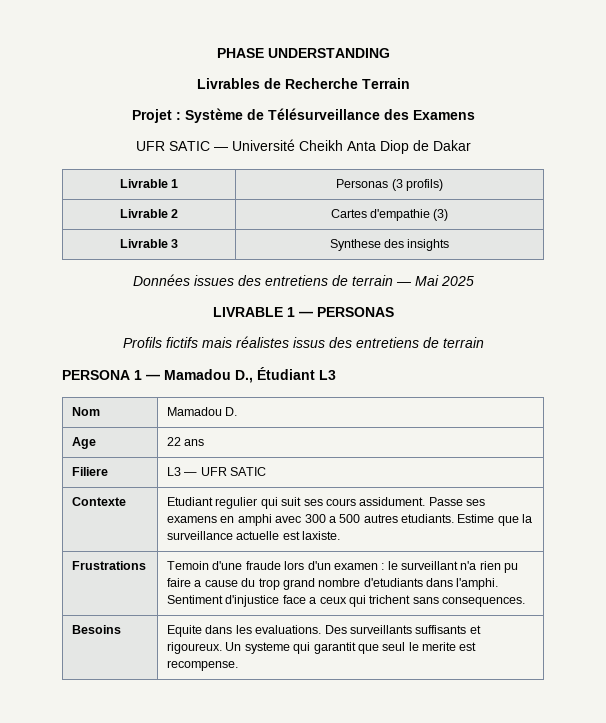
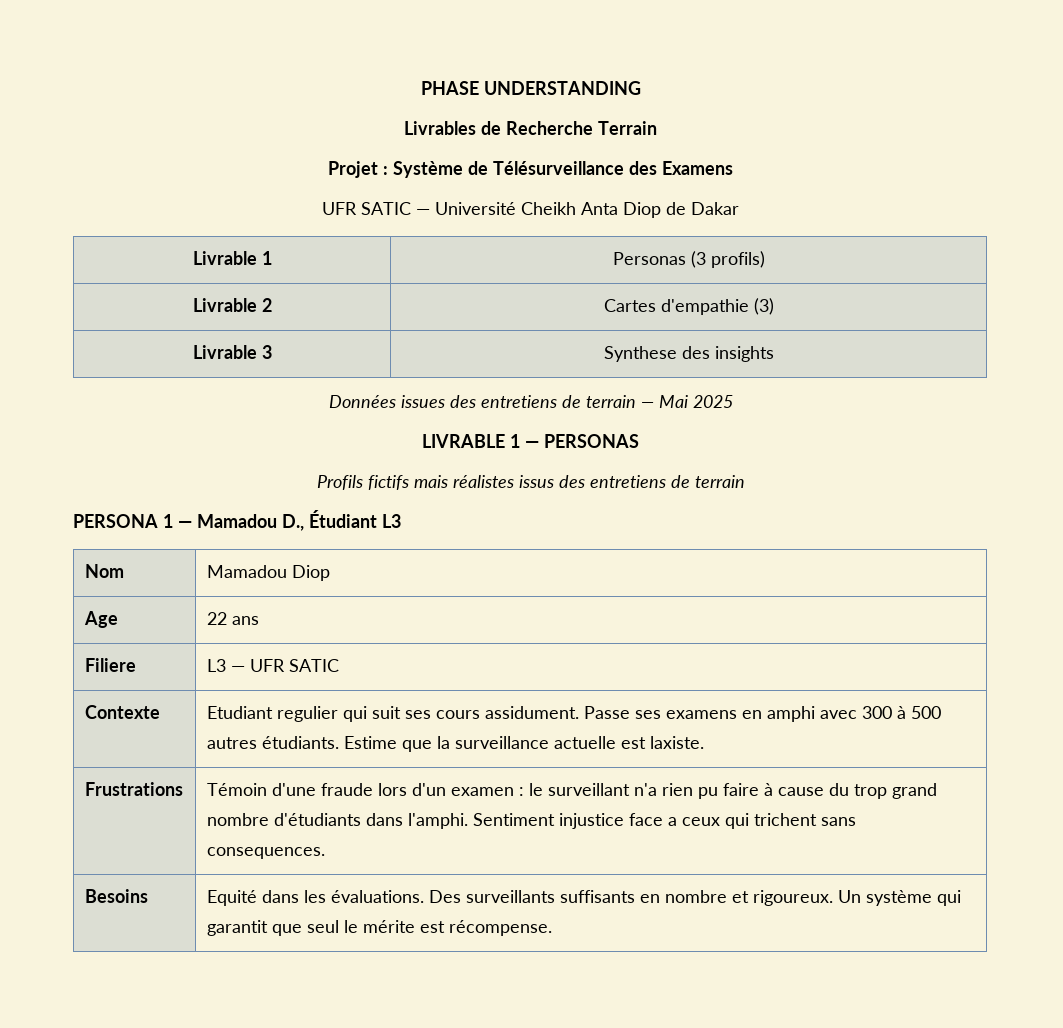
[225,407,238,416] D. -> [291,565,330,581] Diop
[328,516,336,523] a -> [896,706,906,719] à
[401,514,455,523] etudiants. -> [261,736,339,749] étudiants.
[167,561,210,570] Temoin -> [206,783,267,796] Témoin
[194,580,202,587] a -> [763,783,773,796] à
[363,578,423,587] d'etudiants -> [273,813,361,826] d'étudiants
[225,595,280,607] d'injustice -> [558,813,624,829] injustice
[167,625,203,637] Equite -> [206,890,257,906] Equité
[255,625,322,634] evaluations. -> [330,890,424,903] évaluations.
(467, 629) none -> [639,890,727,903] en nombre
[244,642,290,654] systeme -> [865,890,932,906] système
[422,642,477,651] [167,660,239,671] merite est recompense. -> [362,920,552,936] mérite est récompense.

